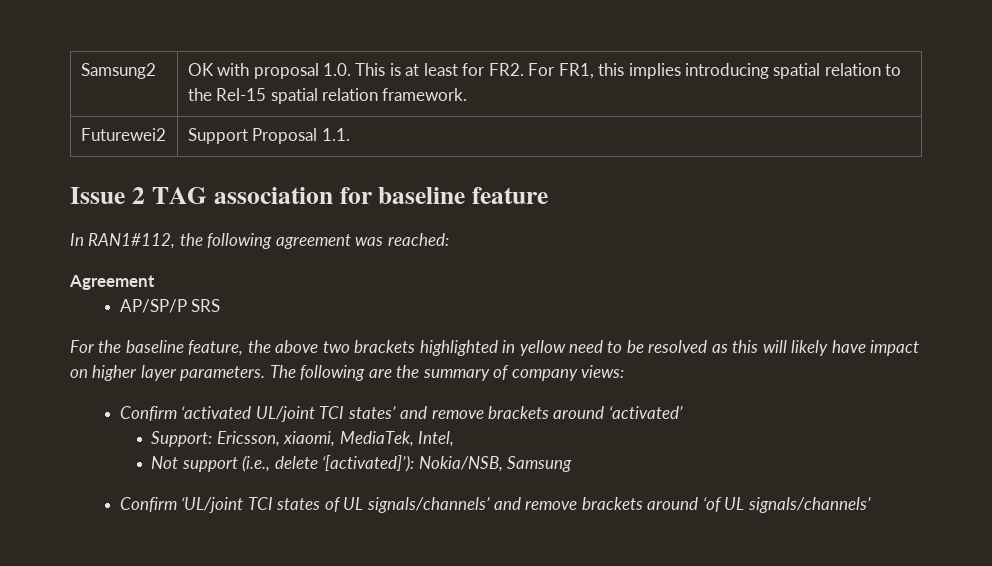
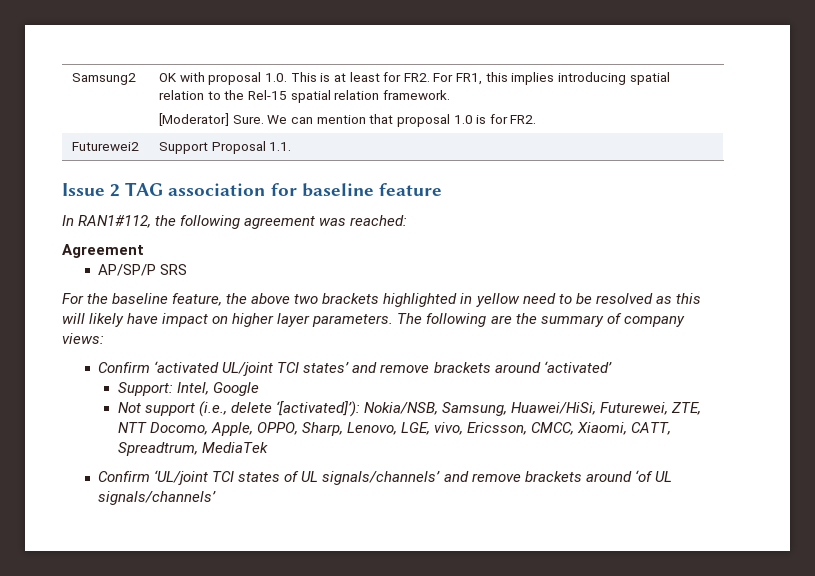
(468, 94) none -> [158,113,537,127] // [Moderator] Sure. We can mention that proposal 1.0 is for FR2.
[216,431,414,447] Ericsson, xiaomi, MediaTek, -> (173, 389) none
(455, 439) none -> [212,382,259,396] Google
[507,456,573,472] Samsung -> [442,402,702,416] [117,422,672,436] [117,442,268,456] Samsung, Huawei/HiSi, Futurewei, ZTE, NTT Docomo, Apple, OPPO, Sharp, Lenovo, LGE, vivo, Ericsson, CMCC, Xiaomi, CATT, Spreadtrum, MediaTek

